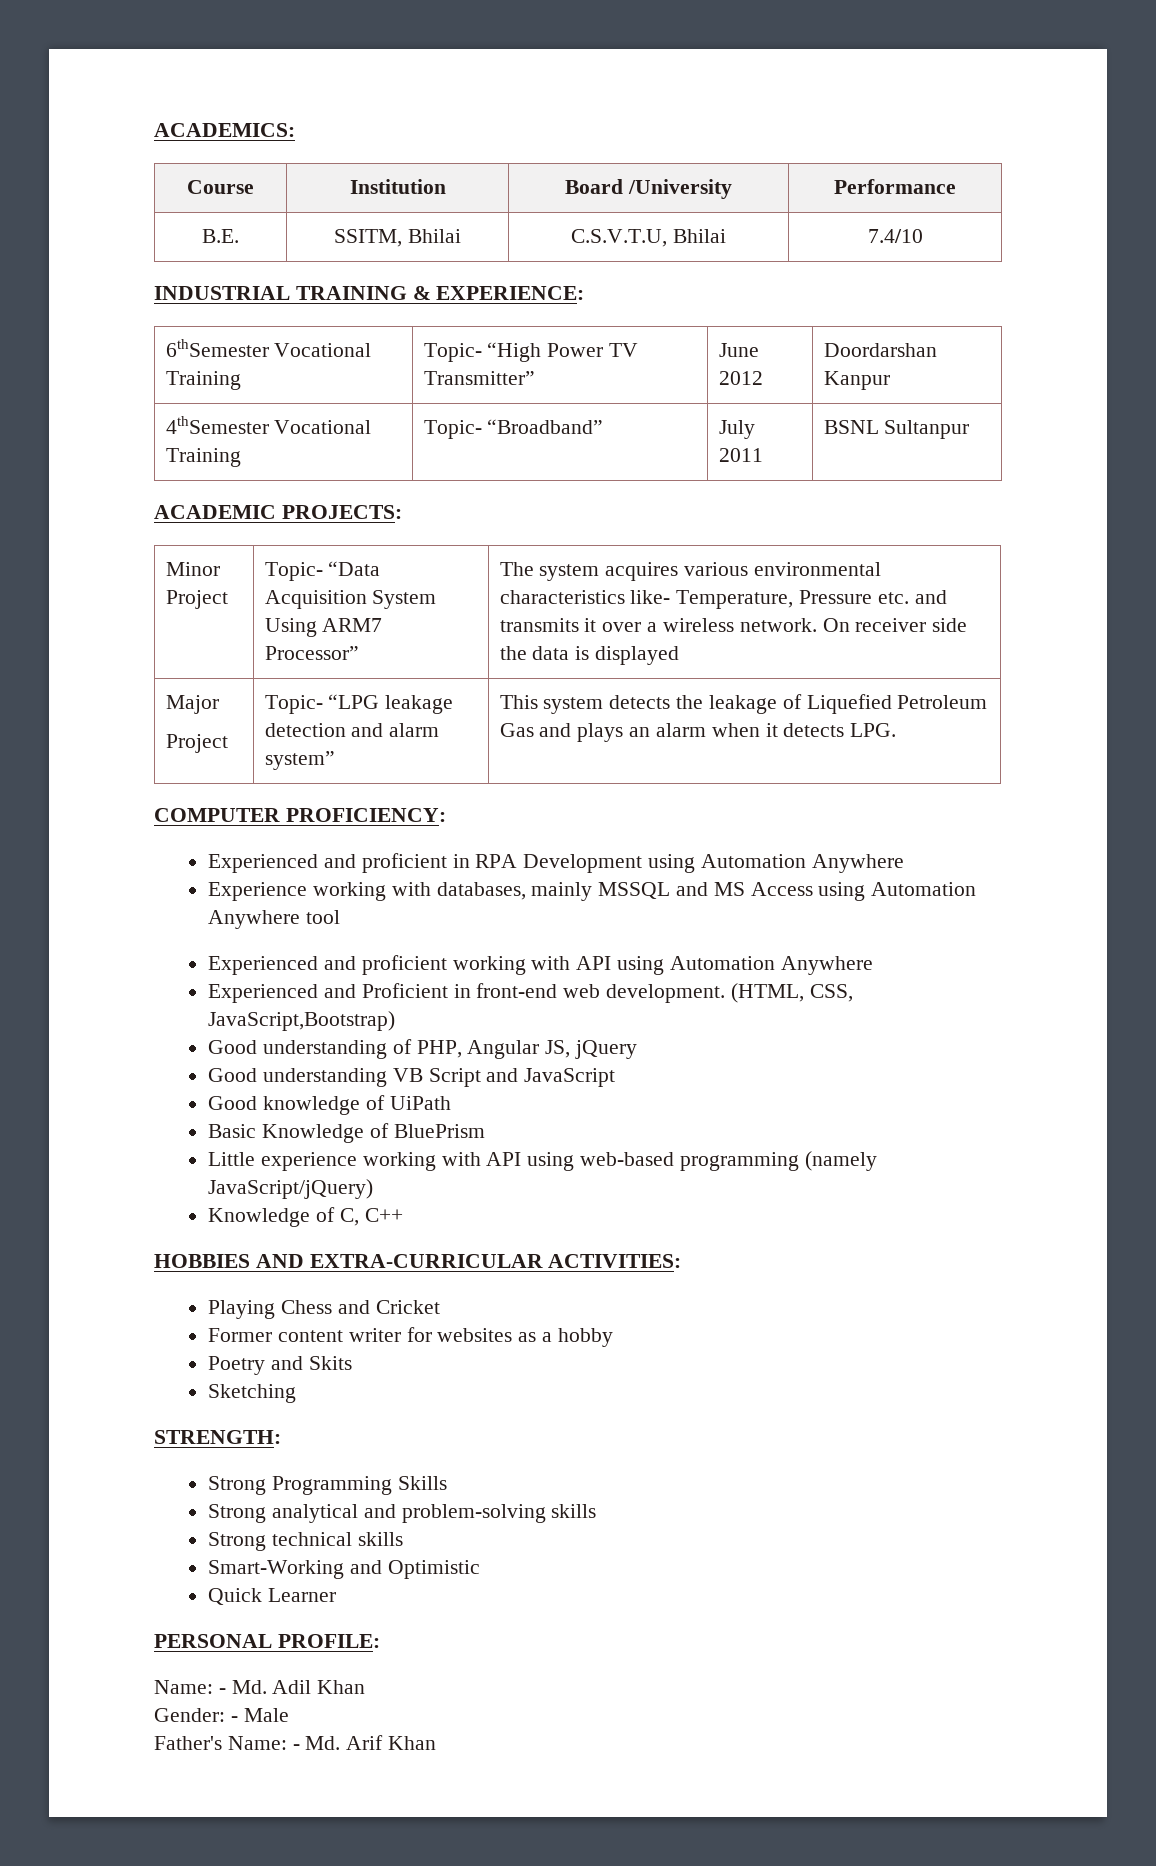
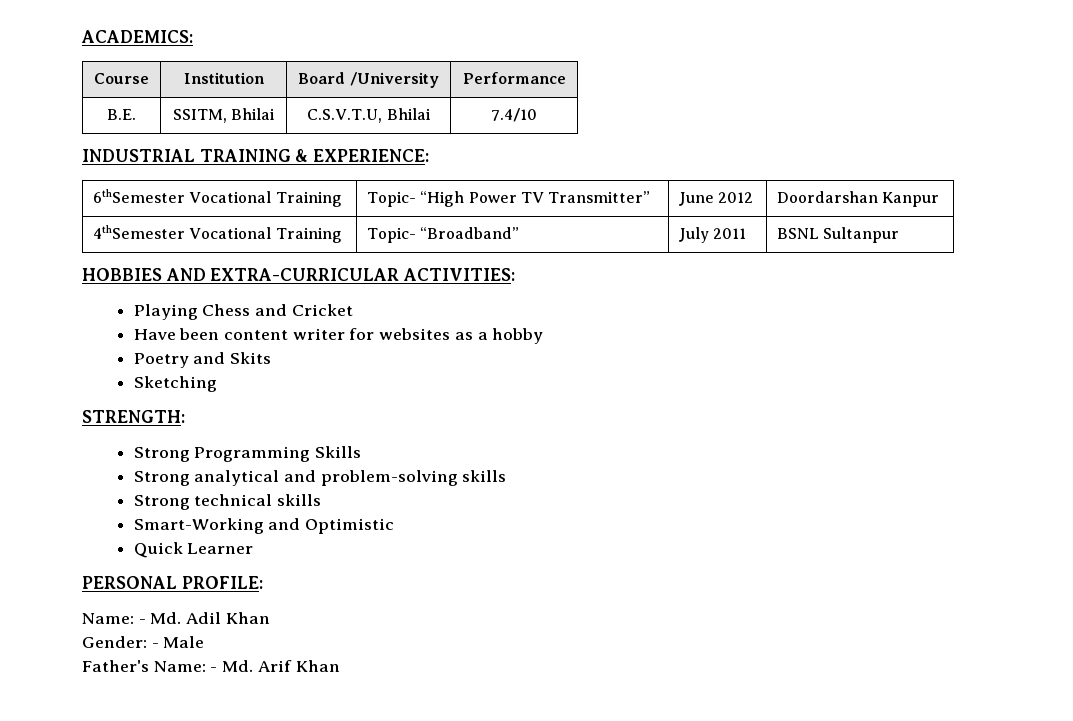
[154,505,402,519] [165,562,220,576] [165,590,228,609] [264,561,381,581] [264,590,437,609] [264,618,383,637] [264,646,359,660] [499,562,881,581] [499,590,947,609] [499,618,968,632] [499,646,680,665] [165,695,219,714] [165,734,228,753] [264,694,454,714] [264,723,440,737] [264,751,335,770] [499,694,988,714] [499,723,897,742] [154,808,446,822] [208,853,904,873] [208,882,977,901] [208,910,341,929] [208,955,873,975] [208,983,853,1003] [208,1011,396,1031] [208,1039,638,1059] [208,1068,616,1087] [208,1095,451,1115] [208,1123,485,1143] [208,1151,877,1171] [208,1179,374,1199] [208,1207,403,1227] // ACADEMIC PROJECTS: // Minor Project | Topic- “Data Acquisition System Using ARM7 Processor” | The system acquires various environmental characteristics like- Temperature, Pressure etc. and transmits it over a wireless network. On receiver side the data is displayed // Major // Project | Topic- “LPG leakage detection and alarm system” | This system detects the leakage of Liquefied Petroleum Gas and plays an alarm when it detects LPG. // COMPUTER PROFICIENCY: // Experienced and proficient in RPA Development using Automation Anywhere // Experience working with databases, mainly MSSQL and MS Access using Automation Anywhere tool // Experienced and proficient working with API using Automation Anywhere // Experienced and Proficient in front-end web development. (HTML, CSS, JavaScript,Bootstrap) // Good understanding of PHP, Angular JS, jQuery // Good understanding VB Script and JavaScript // Good knowledge of UiPath // Basic Knowledge of BluePrism // Little experience working with API using web-based programming (namely JavaScript/jQuery) // Knowledge of C, C++ -> (900, 235) none
[208,1328,273,1342] Former -> [133,328,220,340] Have been

